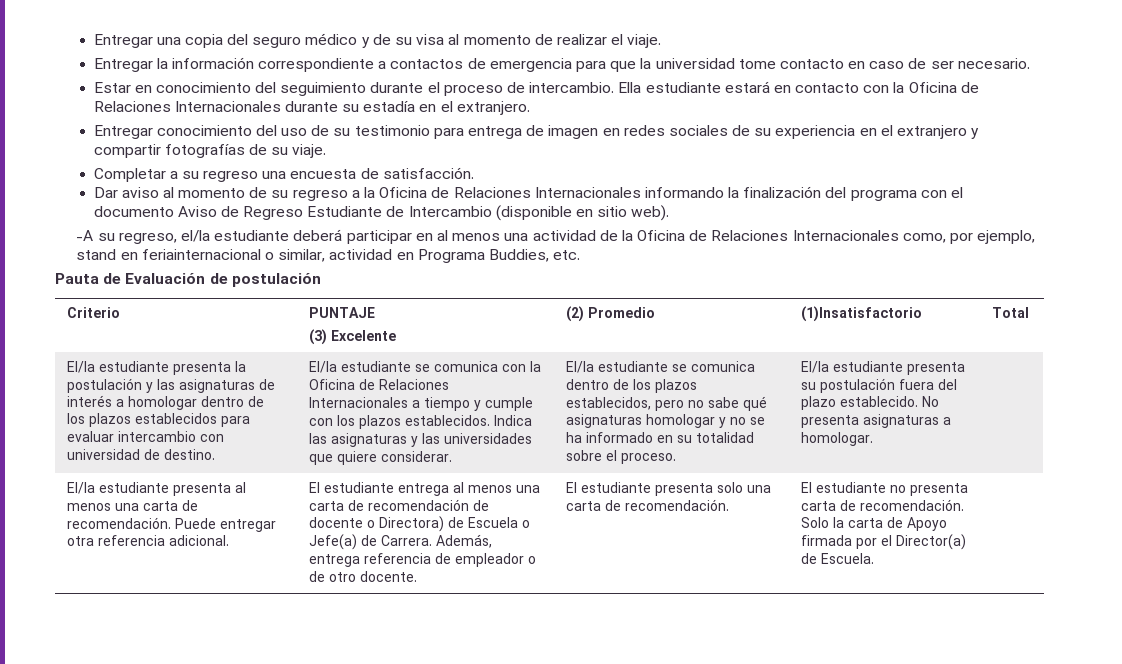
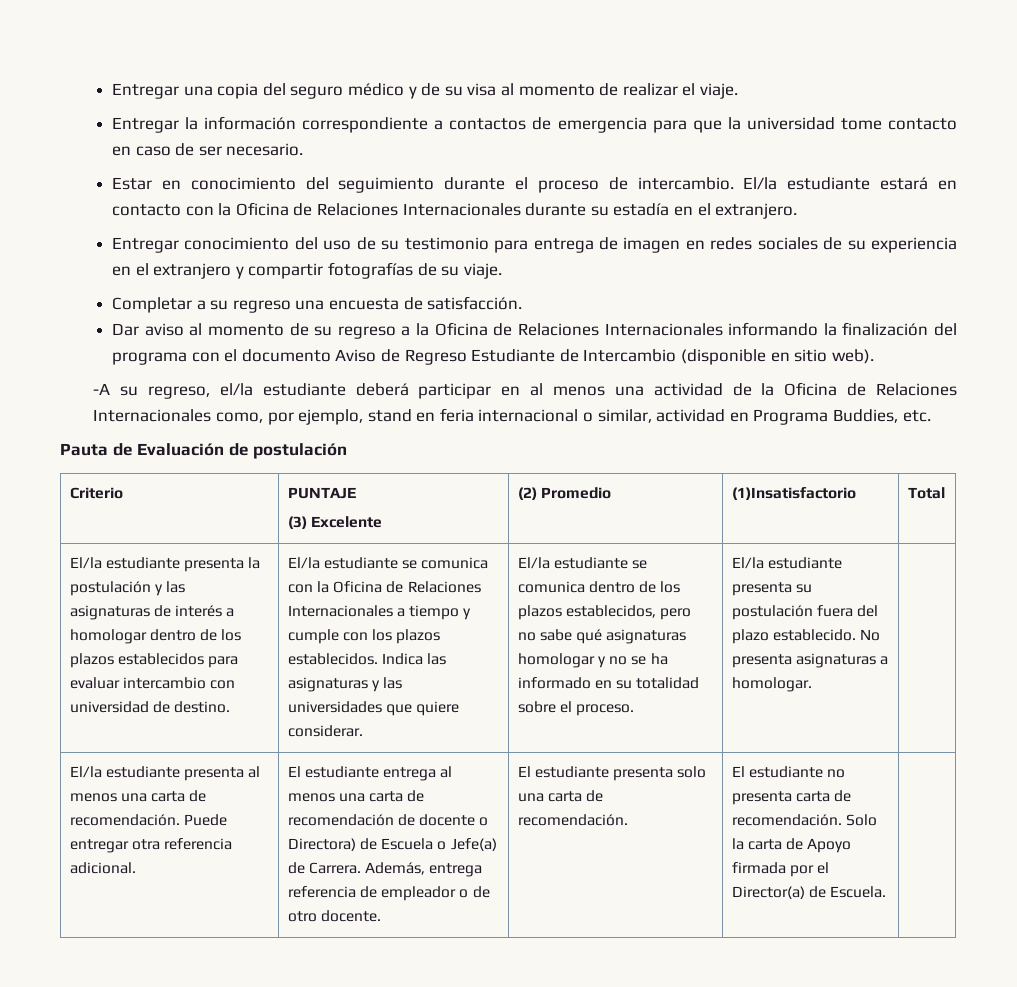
[618,82,642,93] Ella -> [743,177,778,190] El/la
[141,249,261,260] feriainternacional -> [439,408,579,422] feria internacional

